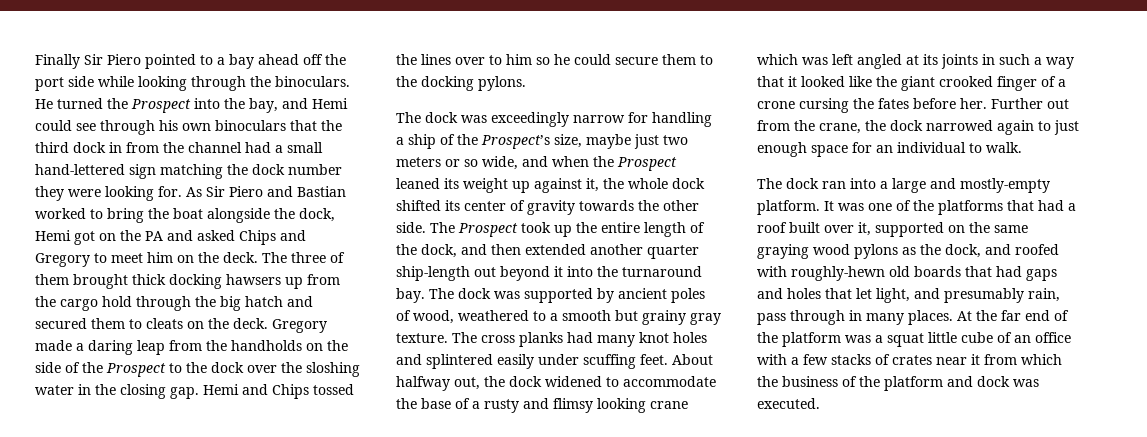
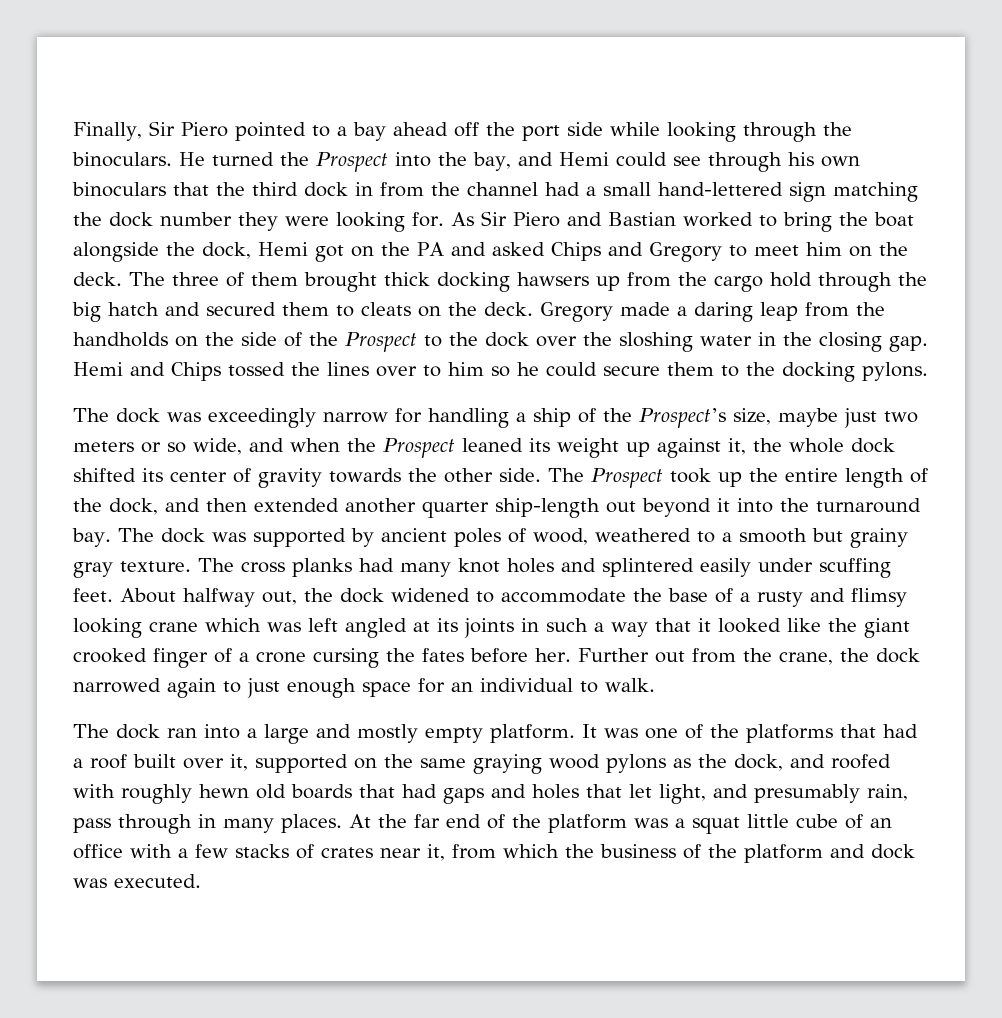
[35,54,80,69] Finally -> [73,122,142,141] Finally,
[960,178,1050,193] mostly-empty -> [357,724,483,743] mostly empty
[791,266,885,281] roughly-hewn -> [121,784,249,804] roughly hewn
[971,354,980,365] it -> [427,844,445,861] it,

